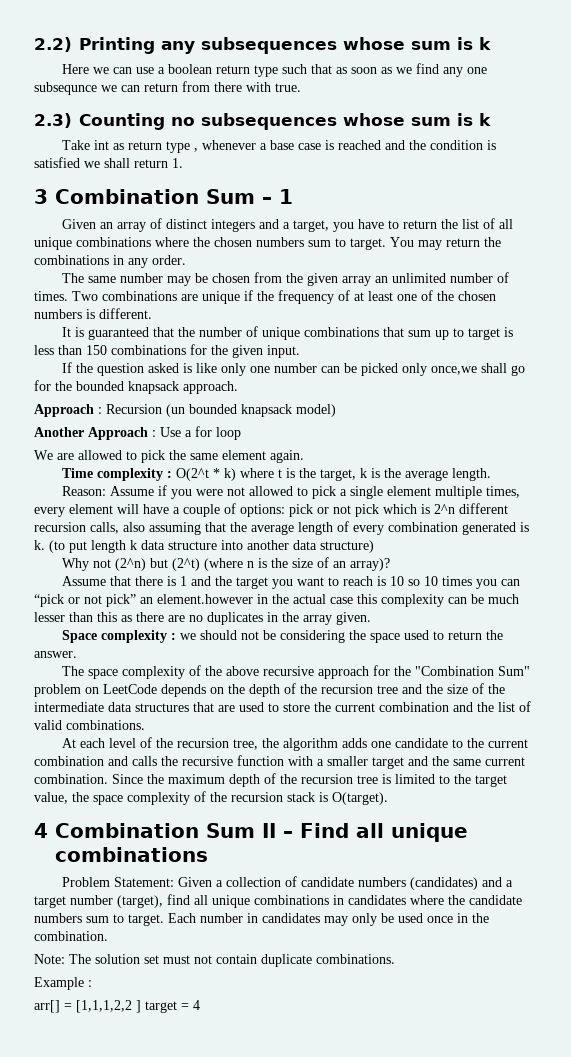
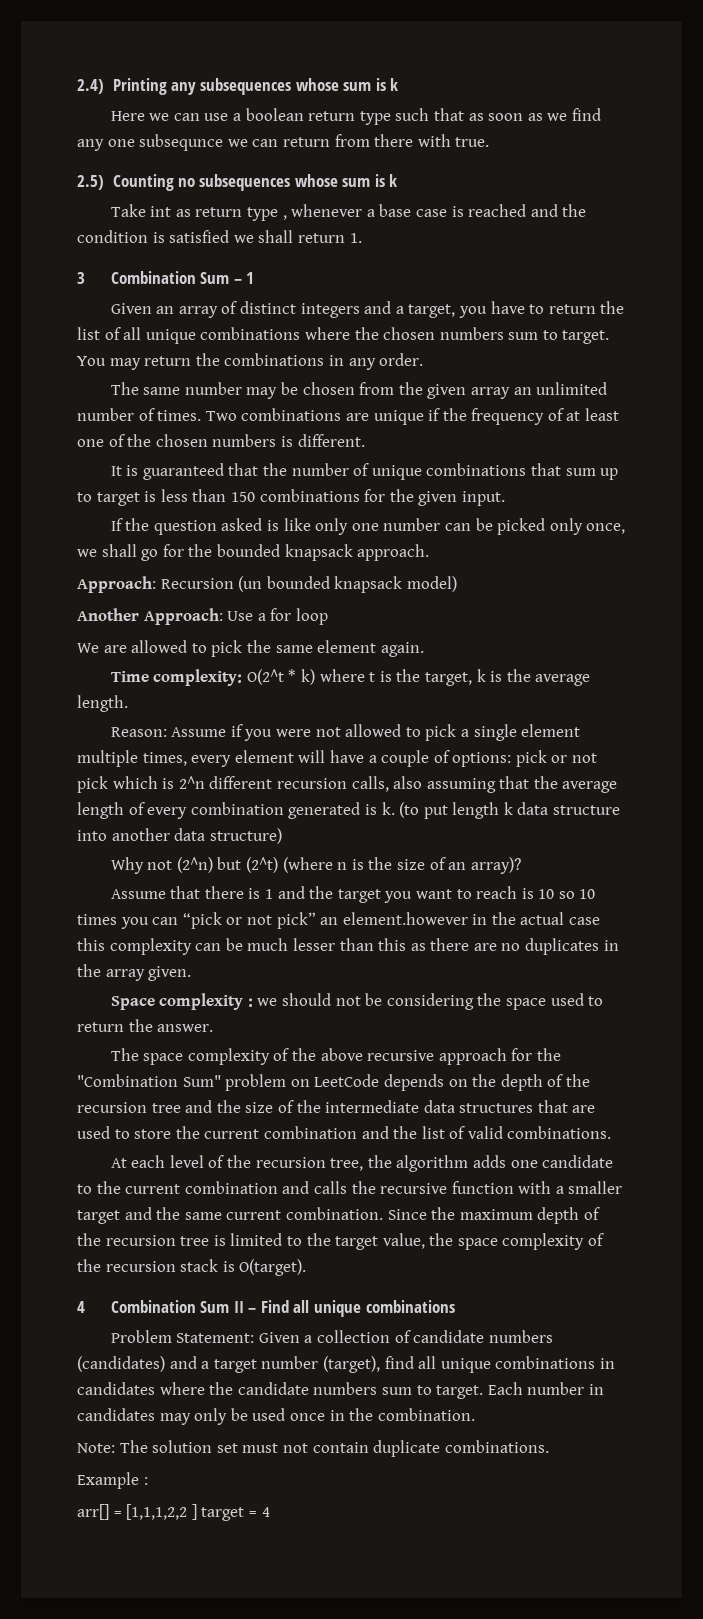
[34,37,72,52] 2.2) -> [77,79,104,94] 2.4)
[34,113,72,128] 2.3) -> [77,175,104,190] 2.5)
[431,366,478,375] once,we -> [586,523,626,534] [77,549,97,557] once, we
[34,404,102,417] Approach : -> [77,576,156,593] Approach:
[88,427,156,440] Approach : -> [143,608,223,625] Approach:
[97,468,173,481] complexity : -> [153,669,243,686] complexity:

